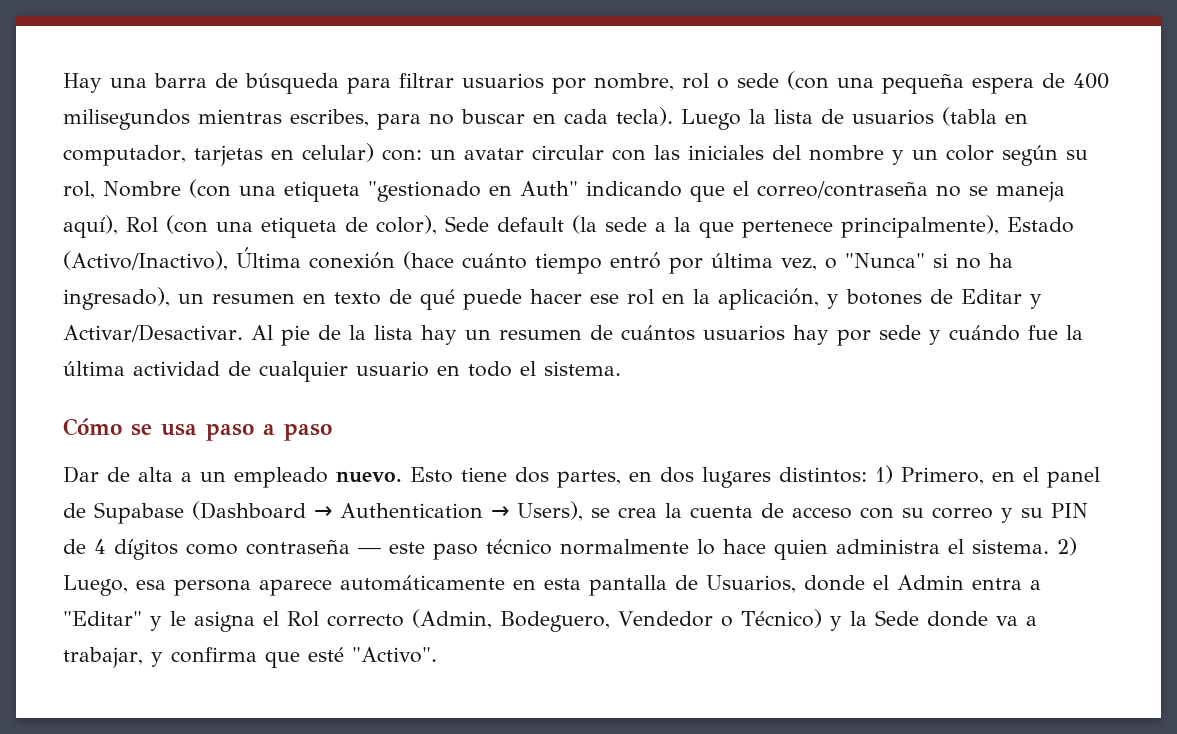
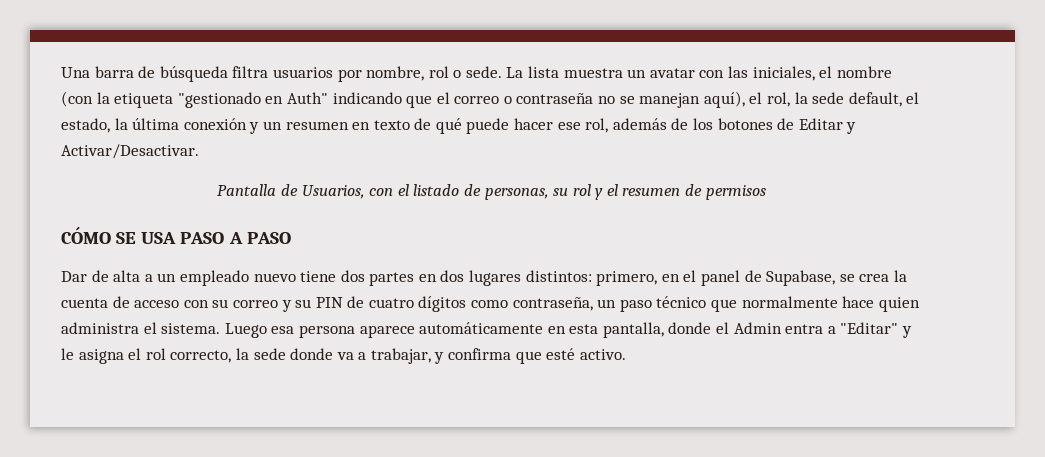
[63,73,147,93] Hay una -> [61,67,90,78] Una
[347,73,454,94] para filtrar -> [232,66,269,78] filtra
[737,71,1109,94] [63,107,1028,130] [63,143,422,166] sede (con una pequeña espera de 400 milisegundos mientras escribes, para no buscar en cada tecla). Luego la lista de usuarios (tabla en computador, tarjetas en celular) con: -> [465,66,623,78] sede. La lista muestra
[531,145,604,160] circular -> (695, 73) none
[687,145,1088,166] [63,179,276,199] iniciales del nombre y un color según su rol, Nombre (con una -> [752,66,892,81] [61,91,110,107] iniciales, el nombre (con la
[757,181,1065,202] [63,215,1074,238] [63,247,1013,274] [63,287,170,310] correo/contraseña no se maneja aquí), Rol (con una etiqueta de color), Sede default (la sede a la que pertenece principalmente), Estado (Activo/Inactivo), Última conexión (hace cuánto tiempo entró por última vez, o "Nunca" si no ha ingresado), -> [454,91,920,108] [61,118,260,134] correo o contraseña no se manejan aquí), el rol, la sede default, el estado, la última conexión y
[627,288,839,310] rol en la aplicación, y -> [585,118,714,133] rol, además de los
[250,325,1083,346] [63,361,621,382] [63,418,332,441] Al pie de la lista hay un resumen de cuántos usuarios hay por sede y cuándo fue la última actividad de cualquier usuario en todo el sistema. // Cómo se usa paso a paso -> [217,184,766,200] [61,227,291,244] // Pantalla de Usuarios, con el listado de personas, su rol y el resumen de permisos // CÓMO SE USA PASO A PASO
[336,467,453,483] nuevo. Esto -> [253,273,296,282] nuevo
[557,470,621,488] partes, -> [369,272,415,286] partes
[875,465,984,485] 1) Primero, -> [596,271,658,286] primero,
[94,501,583,524] Supabase (Dashboard → Authentication → Users), -> [766,270,836,286] Supabase,
[94,539,106,554] 4 -> [368,298,414,308] cuatro
[246,539,715,560] contraseña — este paso técnico normalmente lo -> [512,296,838,312] contraseña, un paso técnico que normalmente
[1057,537,1077,556] [63,575,128,596] 2) Luego, -> [224,323,267,338] Luego
[589,575,796,596] pantalla de Usuarios, -> [602,322,664,338] pantalla,
[287,609,919,632] Rol correcto (Admin, Bodeguero, Vendedor o Técnico) y la Sede -> [145,348,286,363] rol correcto, la sede
[351,647,437,663] "Activo". -> [579,349,626,360] activo.

